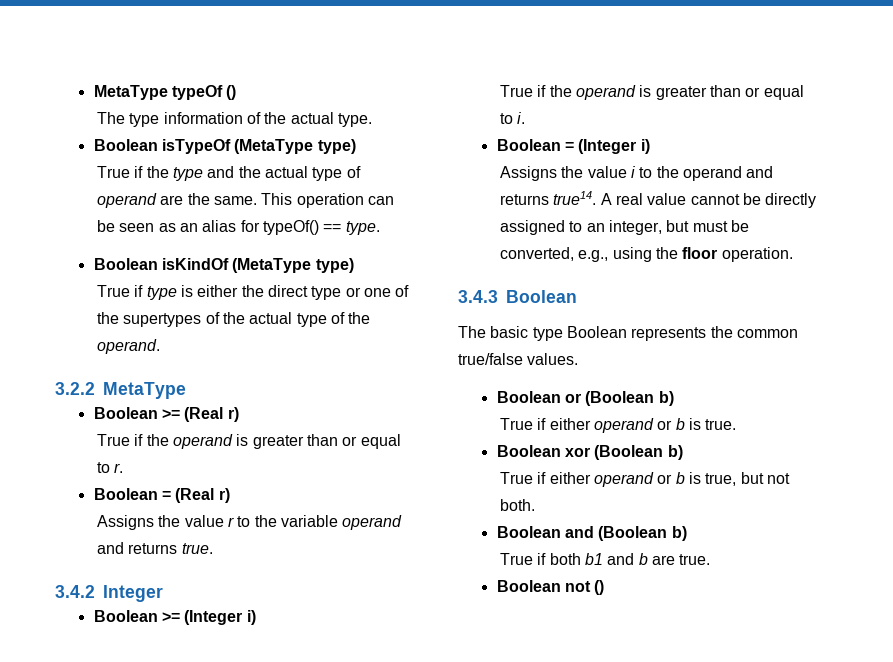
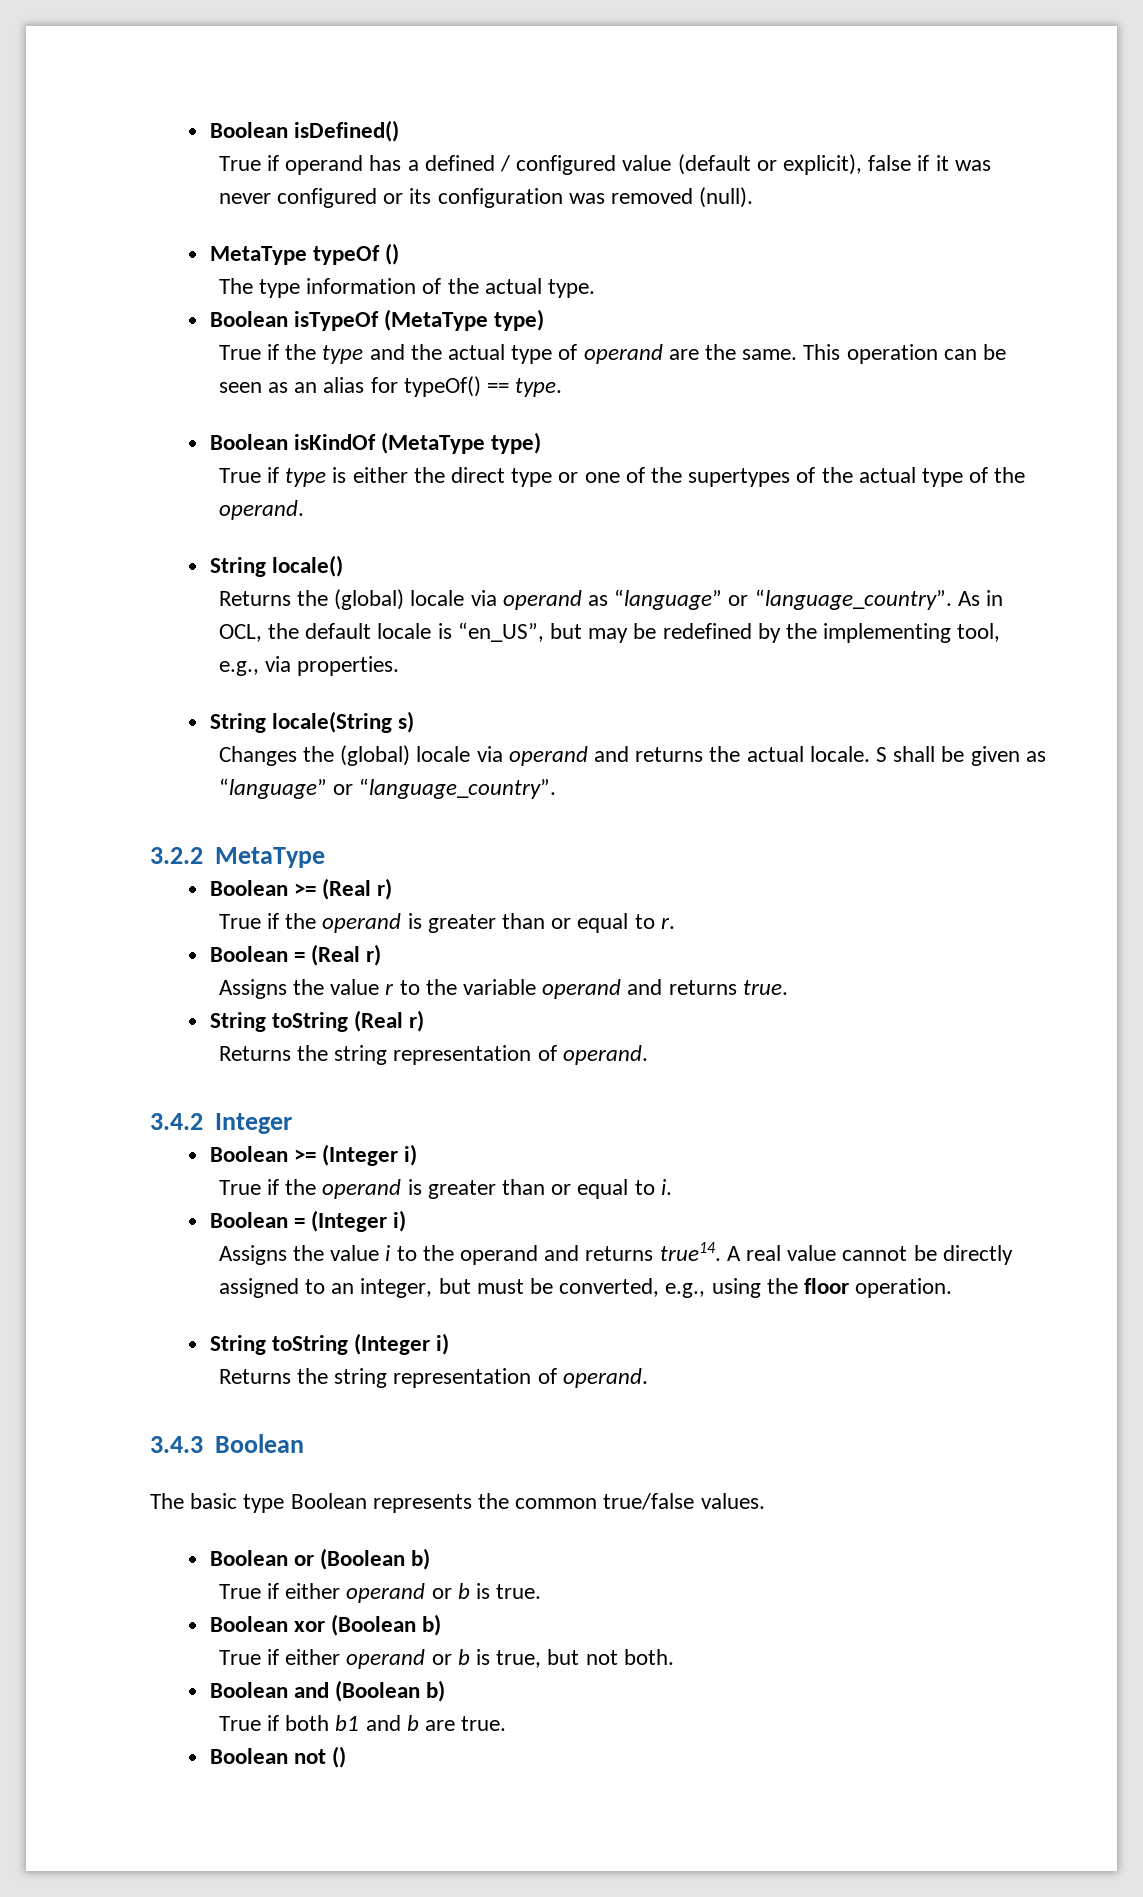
(93, 92) none -> [209,120,399,142] [218,154,991,175] [218,187,754,208] Boolean isDefined() // True if operand has a defined / configured value (default or explicit), false if it was never configured or its configuration was removed (null). //
(161, 346) none -> [209,555,343,577] [218,589,1004,610] [218,622,1001,643] [218,656,400,676] [209,711,415,733] [218,745,1046,766] [218,778,557,799] // String locale() // Returns the (global) locale via operand as “language” or “language_country”. As in OCL, the default locale is “en_US”, but may be redefined by the implementing tool, e.g., via properties. // String locale(String s) // Changes the (global) locale via operand and returns the actual locale. S shall be given as “language” or “language_country”.
(213, 548) none -> [209,1010,425,1032] [218,1045,648,1065] // String toString (Real r) // Returns the string representation of operand.
(793, 254) none -> [209,1333,450,1355] [218,1368,648,1388] // String toString (Integer i) // Returns the string representation of operand.

